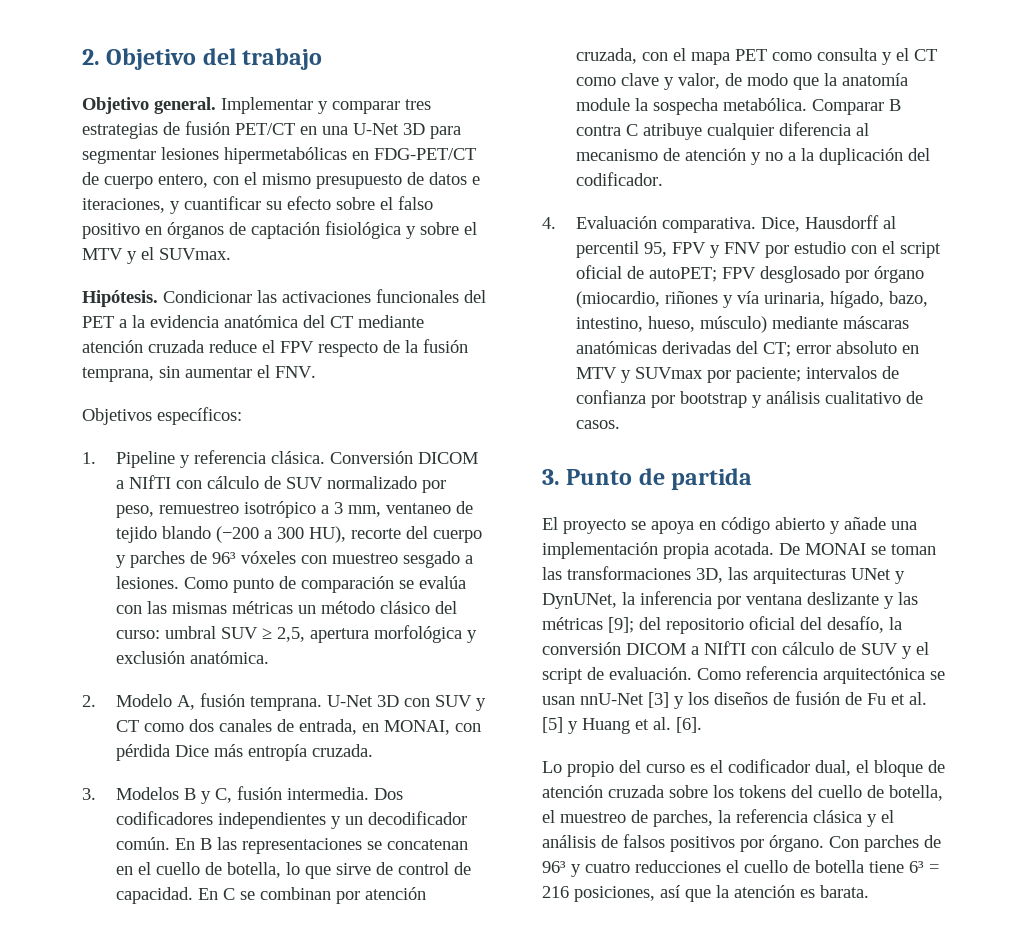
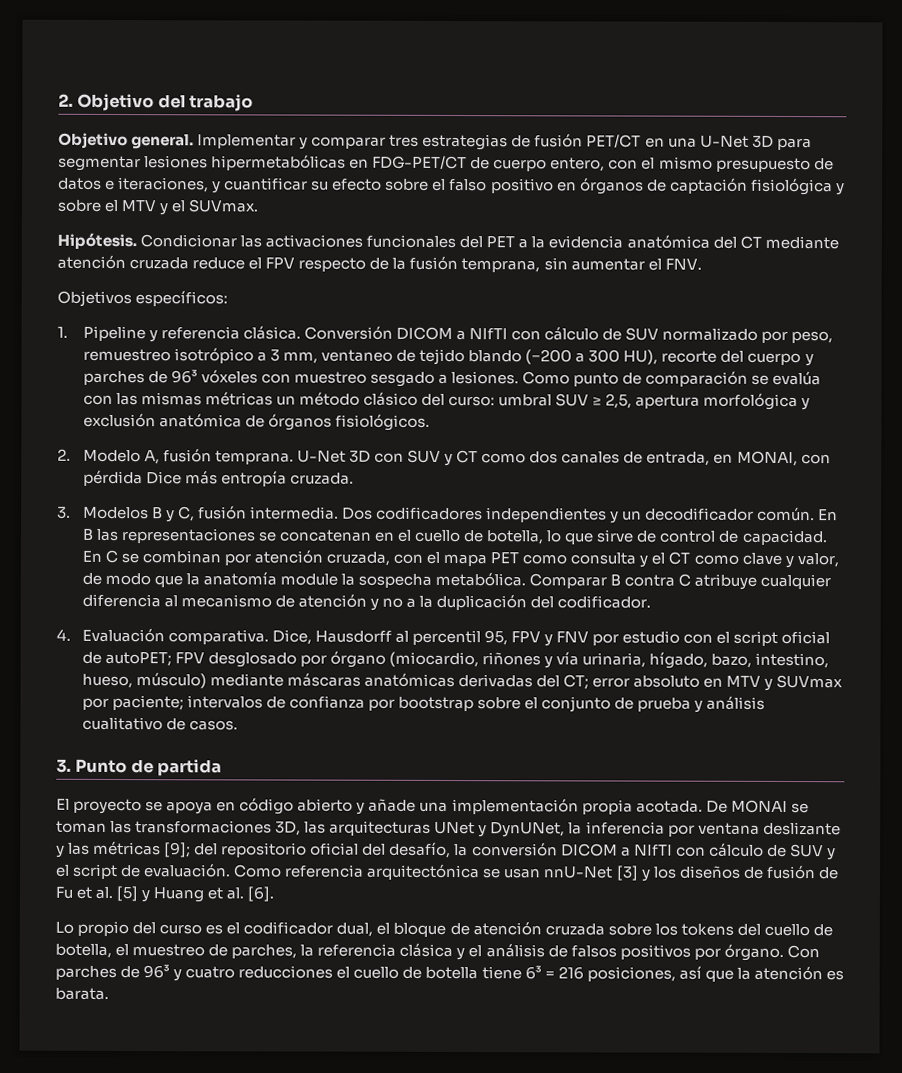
[189,651,269,664] anatómica. -> [158,413,430,431] anatómica de órganos fisiológicos.
(747, 399) none -> [477,696,692,713] sobre el conjunto de prueba

